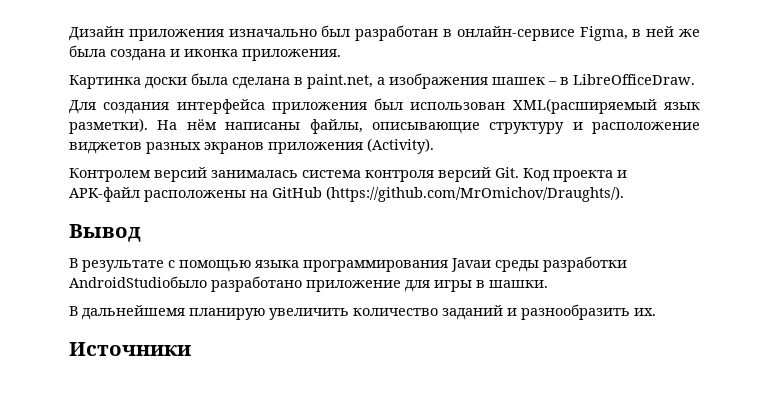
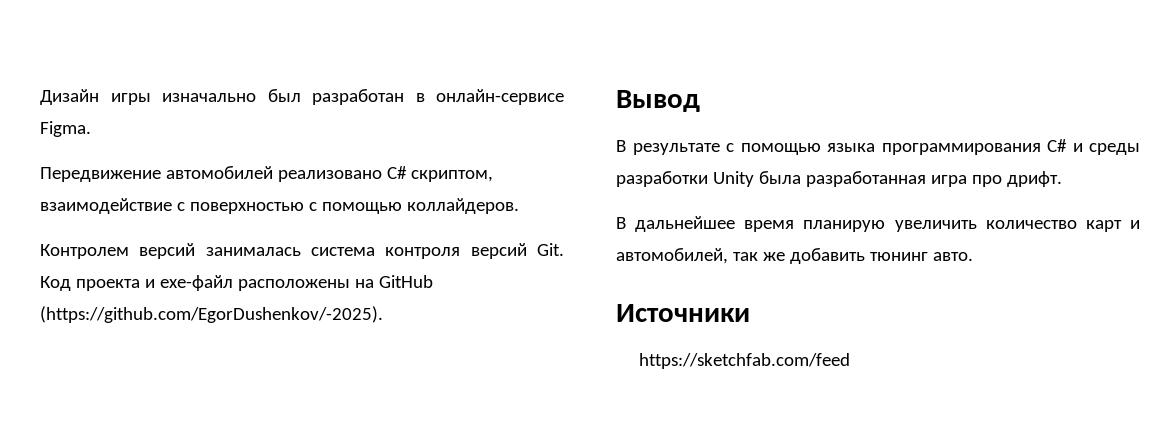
[128,29,224,41] приложения -> [110,93,151,105] игры
[579,26,700,41] [69,45,341,61] [69,73,695,89] [69,98,700,114] [69,118,700,134] [69,138,434,154] Figma, в ней же была создана и иконка приложения. // Картинка доски была сделана в paint.net, а изображения шашек – в LibreOfficeDraw. // Для создания интерфейса приложения был использован XML(расширяемый язык разметки). На нём написаны файлы, описывающие структуру и расположение виджетов разных экранов приложения (Activity). -> [40,121,91,137] [40,166,493,182] [40,198,519,214] Figma. // Передвижение автомобилей реализовано C# скриптом, взаимодействие с поверхностью с помощью коллайдеров.
[69,187,140,202] APK-файл -> [159,275,233,291] exe-файл
[326,186,624,202] (https://github.com/MrOmichov/Draughts/). -> [40,306,383,323] (https://github.com/EgorDushenkov/-2025).
[451,256,627,272] [69,276,548,292] [69,305,185,320] Javaи среды разработки AndroidStudioбыло разработано приложение для игры в шашки. // В дальнейшемя -> [1047,139,1140,155] [616,171,1062,187] [616,216,795,232] C# и среды разработки Unity была разработанная игра про дрифт. // В дальнейшее время
[442,304,656,320] заданий и разнообразить их. -> [1085,220,1140,232] [616,248,973,264] карт и автомобилей, так же добавить тюнинг авто.
(191, 349) none -> [638,353,850,369] // https://sketchfab.com/feed

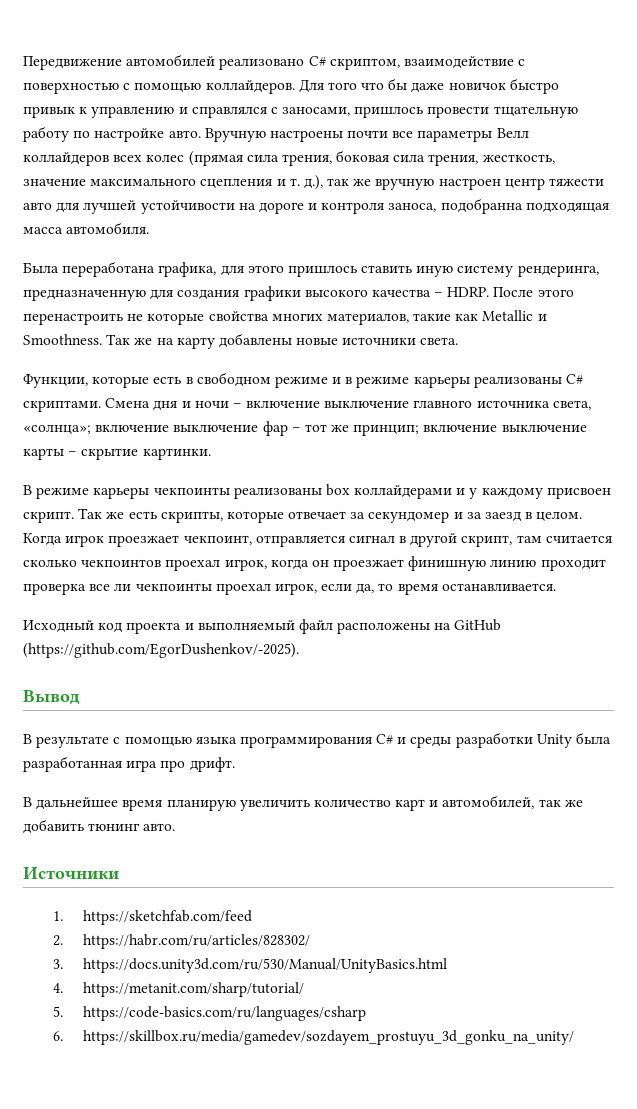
[40,89,564,105] [40,121,91,137] Дизайн игры изначально был разработан в онлайн-сервисе Figma. // -> (23, 63) none
[40,243,564,259] [40,275,233,291] // Контролем версий занималась система контроля версий Git. Код проекта и exe-файл -> [298,78,559,94] [23,106,578,118] [23,126,529,142] [23,150,555,166] [23,175,605,190] [23,198,609,214] [23,222,150,234] [23,261,599,277] [23,286,574,301] [23,310,547,325] [23,333,459,349] [23,372,584,388] [23,398,591,412] [23,421,587,436] [23,448,211,460] [23,484,611,499] [23,508,583,523] [23,533,612,547] [23,556,606,571] [23,583,556,595] [23,619,333,634] Для того что бы даже новичок быстро привык к управлению и справлялся с заносами, пришлось провести тщательную работу по настройке авто. Вручную настроены почти все параметры Велл коллайдеров всех колес (прямая сила трения, боковая сила трения, жесткость, значение максимального сцепления и т. д.), так же вручную настроен центр тяжести авто для лучшей устойчивости на дороге и контроля заноса, подобранна подходящая масса автомобиля. // Была переработана графика, для этого пришлось ставить иную систему рендеринга, предназначенную для создания графики высокого качества – HDRP. После этого перенастроить не которые свойства многих материалов, такие как Metallic и Smoothness. Так же на карту добавлены новые источники света. // Функции, которые есть в свободном режиме и в режиме карьеры реализованы C# скриптами. Смена дня и ночи – включение выключение главного источника света, «солнца»; включение выключение фар – тот же принцип; включение выключение карты – скрытие картинки. // В режиме карьеры чекпоинты реализованы box коллайдерами и у каждому присвоен скрипт. Так же есть скрипты, которые отвечает за секундомер и за заезд в целом. Когда игрок проезжает чекпоинт, отправляется сигнал в другой скрипт, там считается сколько чекпоинтов проехал игрок, когда он проезжает финишную линию проходит проверка все ли чекпоинты проехал игрок, если да, то время останавливается. // Исходный код проекта и выполняемый файл
(750, 313) none -> [53,911,64,921] 1.
(850, 361) none -> [53,934,311,949] [53,958,448,973] [53,982,305,997] [53,1006,367,1021] [53,1030,575,1045] // 2. https://habr.com/ru/articles/828302/ // 3. https://docs.unity3d.com/ru/530/Manual/UnityBasics.html // 4. https://metanit.com/sharp/tutorial/ // 5. https://code-basics.com/ru/languages/csharp // 6. https://skillbox.ru/media/gamedev/sozdayem_prostuyu_3d_gonku_na_unity/

